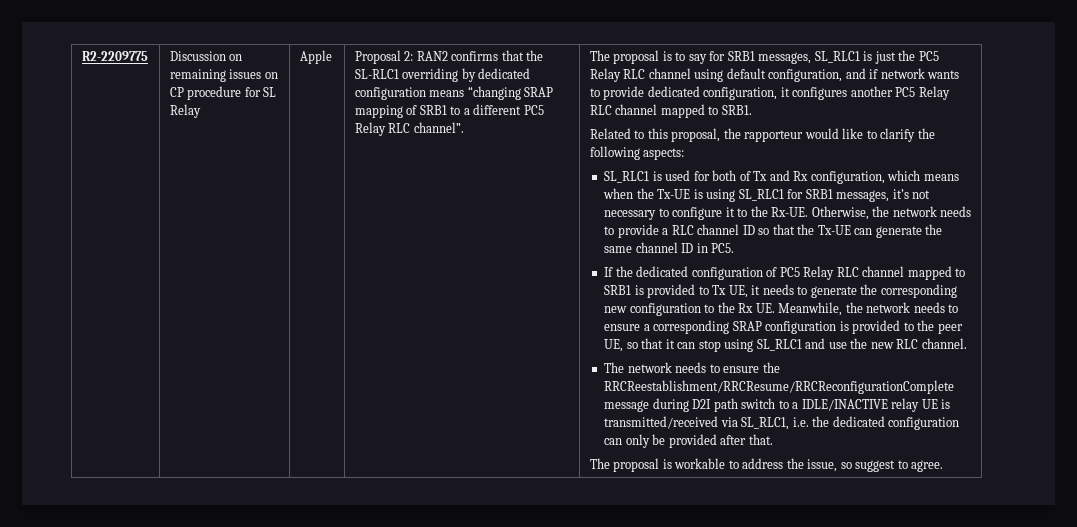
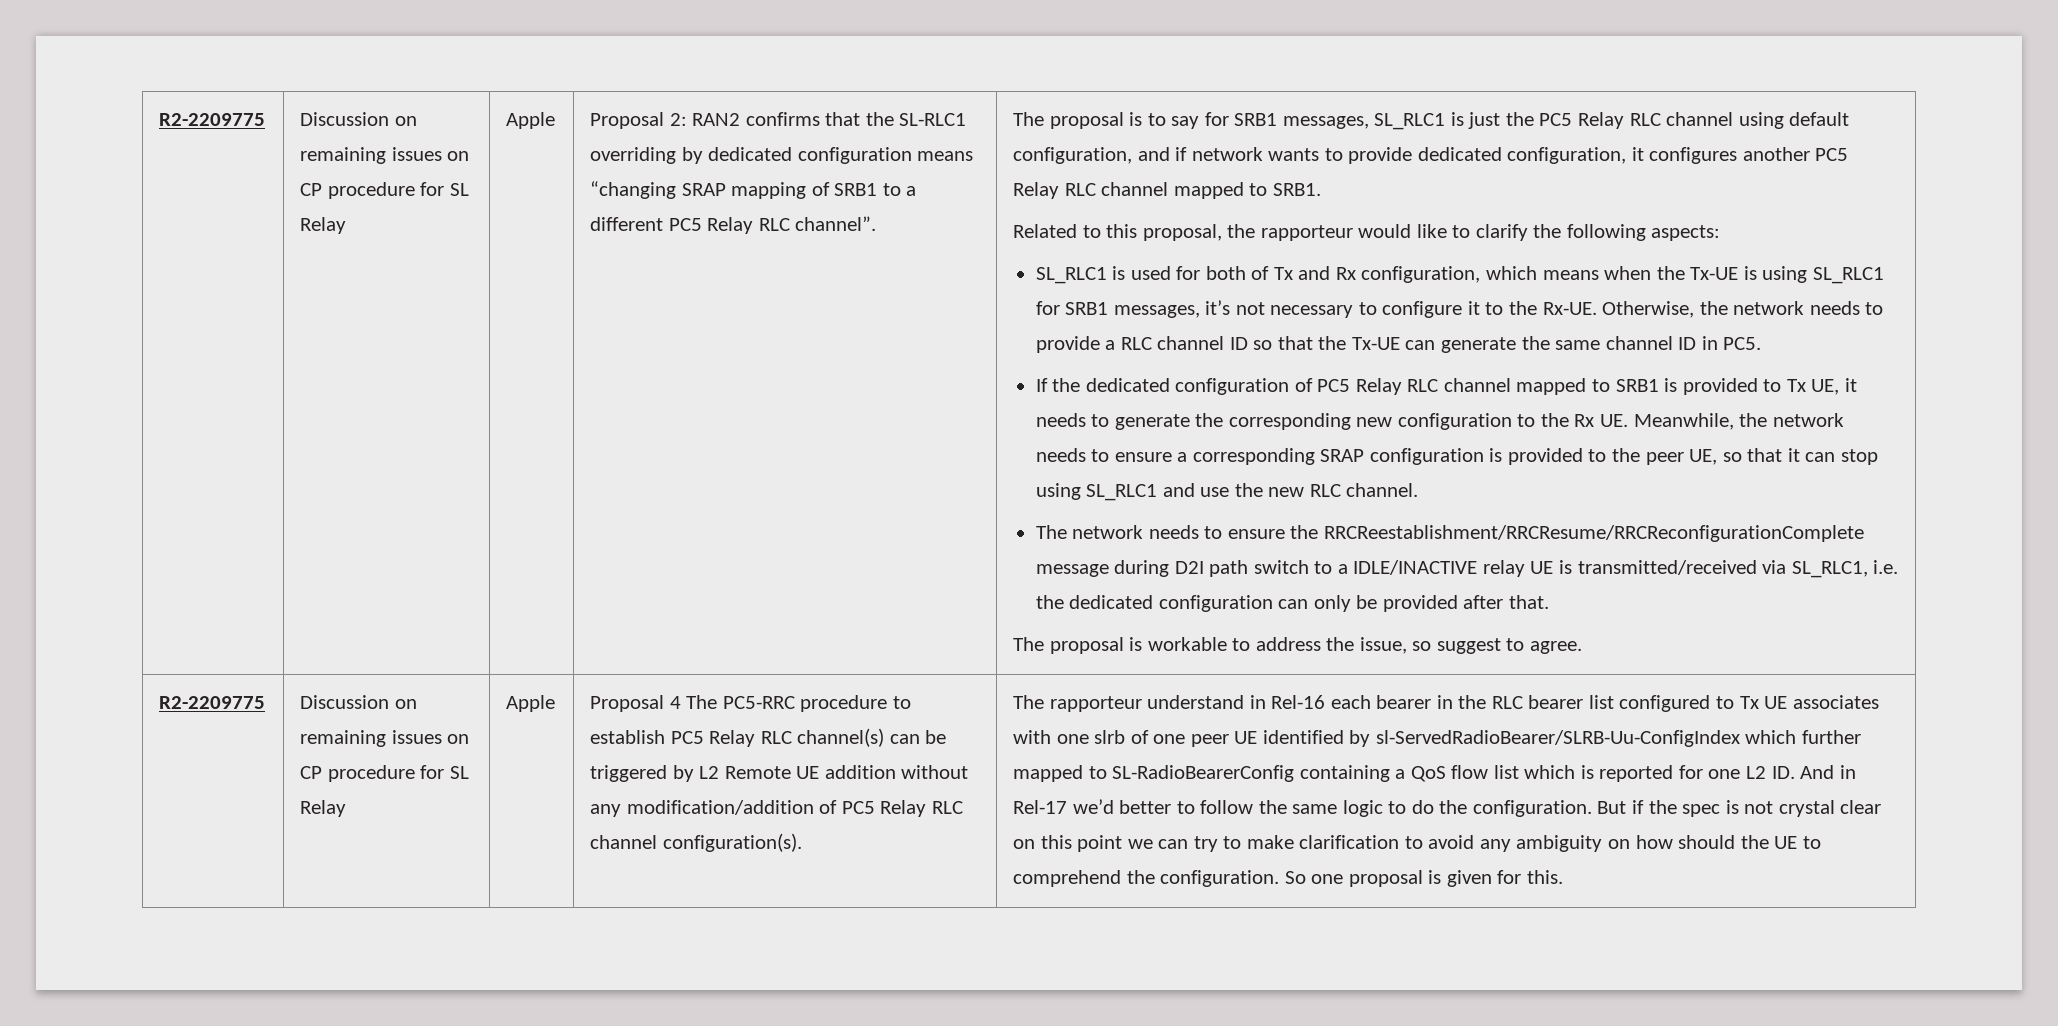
(944, 466) none -> [159,696,266,709] [300,695,417,709] [300,730,470,747] [300,765,469,782] [300,800,347,817] [506,695,556,712] [590,695,911,712] [590,728,947,747] [590,765,969,782] [590,800,963,817] [590,833,802,852] [1013,695,1879,712] [1013,730,1861,747] [1013,765,1856,782] [1013,799,1882,817] [1013,835,1821,852] [1013,870,1563,887] // R2-2209775 | Discussion on remaining issues on CP procedure for SL Relay | Apple | Proposal 4 The PC5-RRC procedure to establish PC5 Relay RLC channel(s) can be triggered by L2 Remote UE addition without any modification/addition of PC5 Relay RLC channel configuration(s). | The rapporteur understand in Rel-16 each bearer in the RLC bearer list configured to Tx UE associates with one slrb of one peer UE identified by sl-ServedRadioBearer/SLRB-Uu-ConfigIndex which further mapped to SL-RadioBearerConfig containing a QoS flow list which is reported for one L2 ID. And in Rel-17 we’d better to follow the same logic to do the configuration. But if the spec is not crystal clear on this point we can try to make clarification to avoid any ambiguity on how should the UE to comprehend the configuration. So one proposal is given for this.

